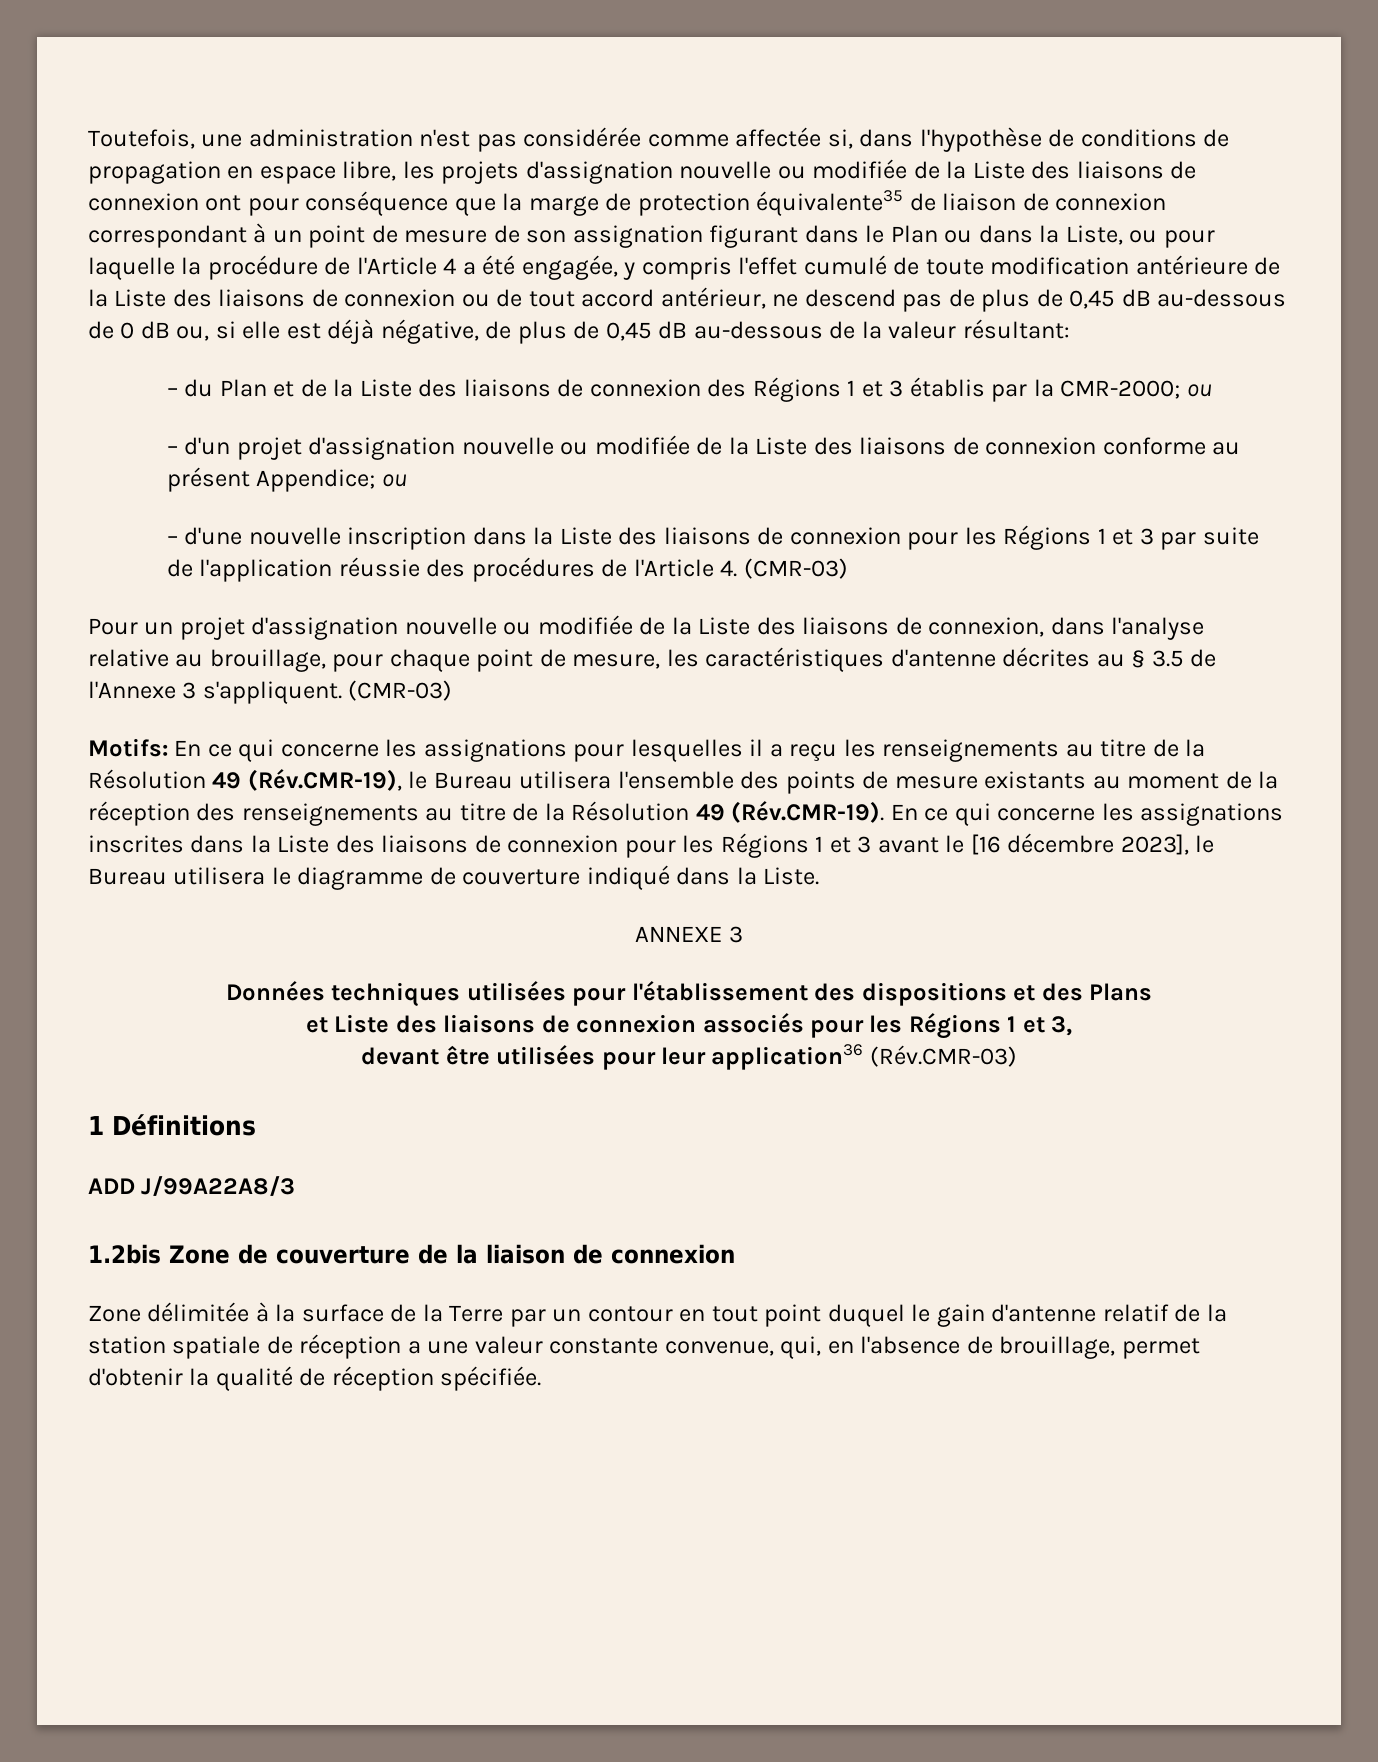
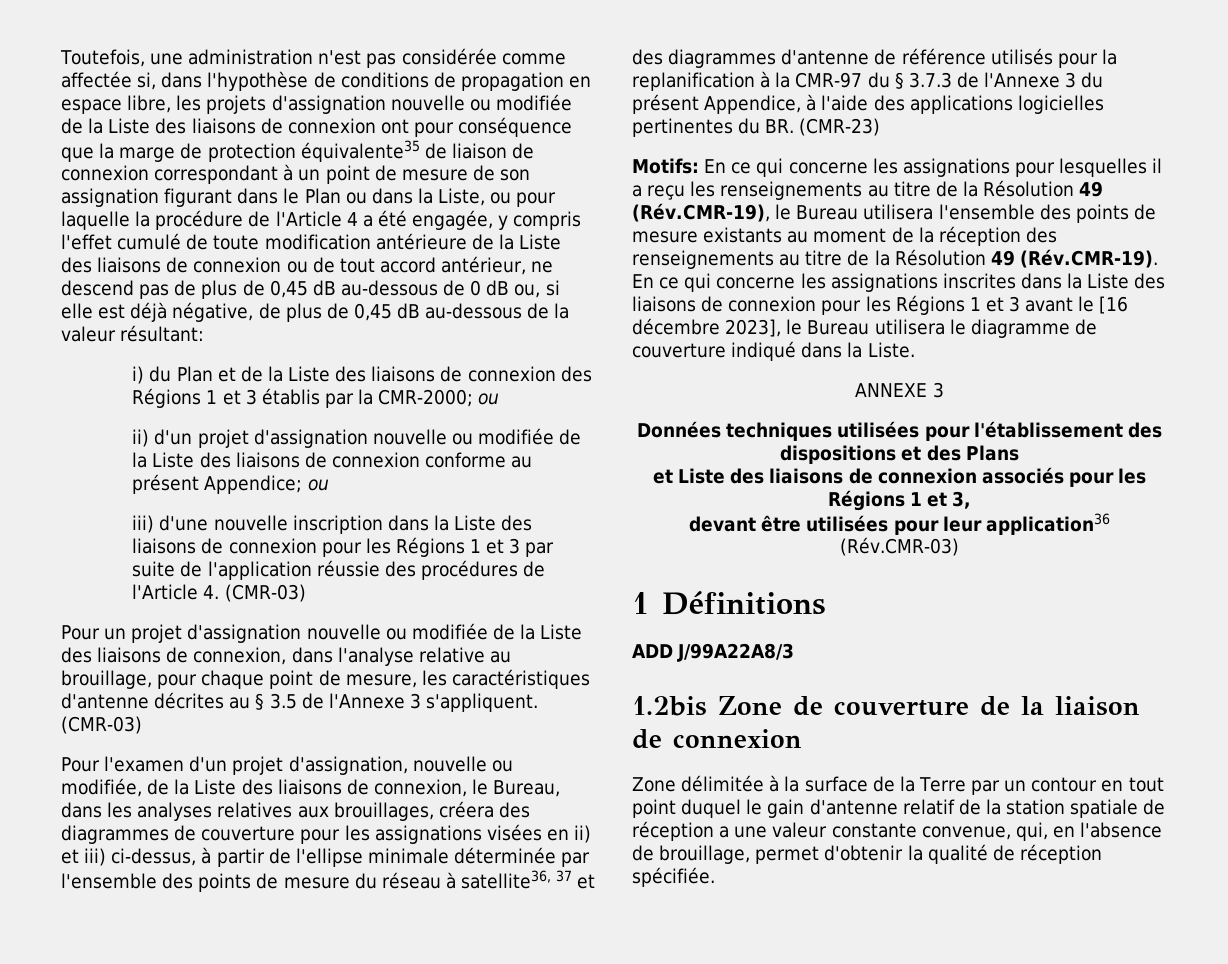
[166,388,178,396] – -> [132,366,145,384] i)
[166,446,178,454] – -> [132,429,150,447] ii)
[166,536,178,544] – -> [132,515,155,533] iii)
(453, 690) none -> [61,756,513,775] [61,778,561,797] [61,801,530,821] [61,824,592,844] [61,847,591,867] [61,870,596,892] [632,48,1117,68] [632,71,1104,91] [632,94,1104,114] [632,118,881,137] // Pour l'examen d'un projet d'assignation, nouvelle ou modifiée, de la Liste des liaisons de connexion, le Bureau, dans les analyses relatives aux brouillages, créera des diagrammes de couverture pour les assignations visées en ii) et iii) ci-dessus, à partir de l'ellipse minimale déterminée par l'ensemble des points de mesure du réseau à satellite36, 37 et des diagrammes d'antenne de référence utilisés pour la replanification à la CMR-97 du § 3.7.3 de l'Annexe 3 du présent Appendice, à l'aide des applications logicielles pertinentes du BR. (CMR-23)

